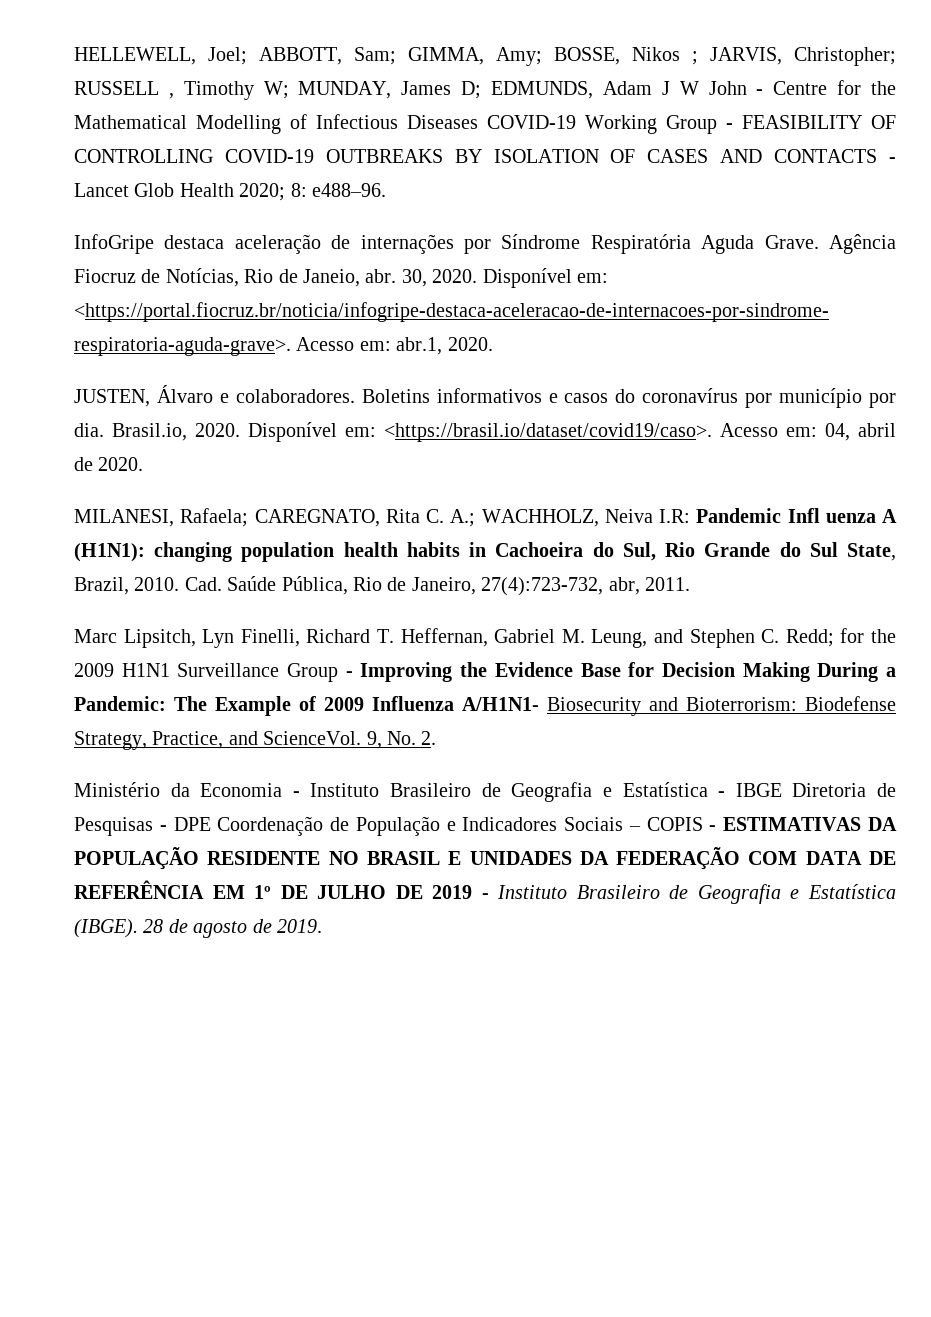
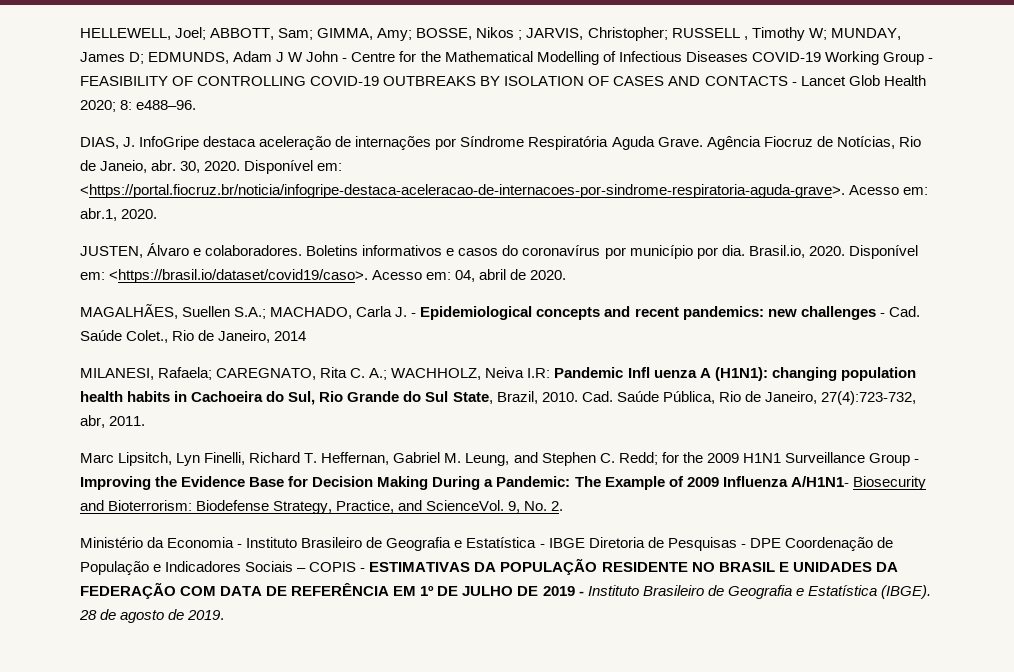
(386, 190) none -> [80,137,136,149] DIAS, J.
(144, 464) none -> [80,304,920,320] [80,330,307,343] // MAGALHÃES, Suellen S.A.; MACHADO, Carla J. - Epidemiological concepts and recent pandemics: new challenges - Cad. Saúde Colet., Rio de Janeiro, 2014

